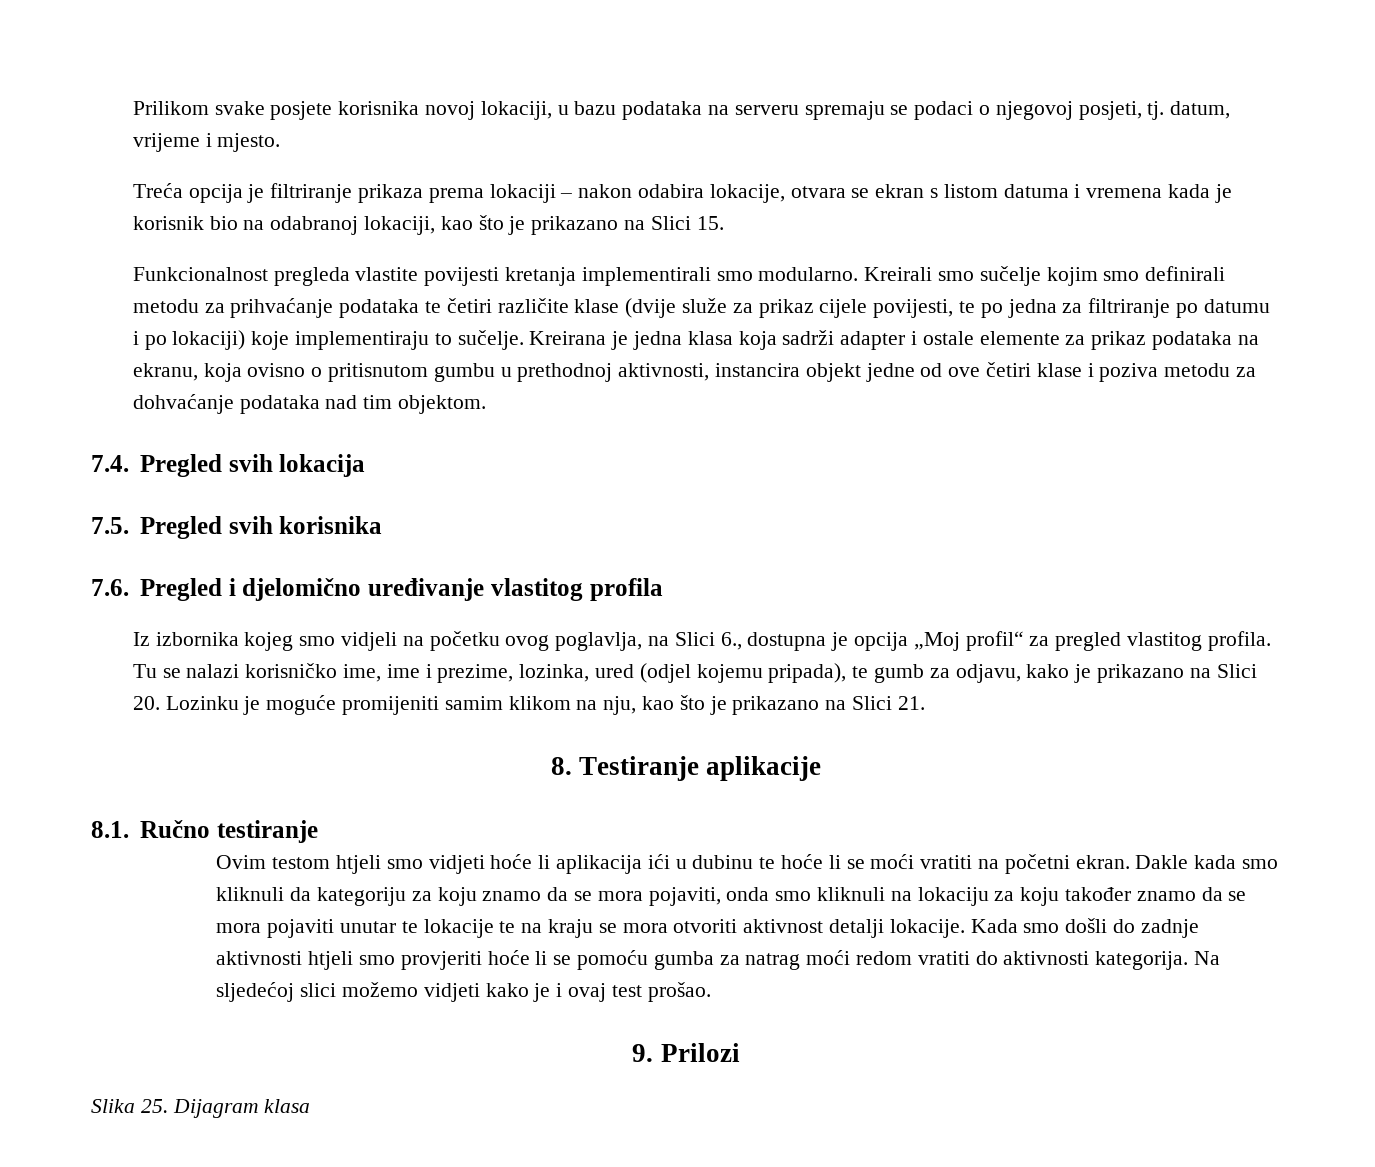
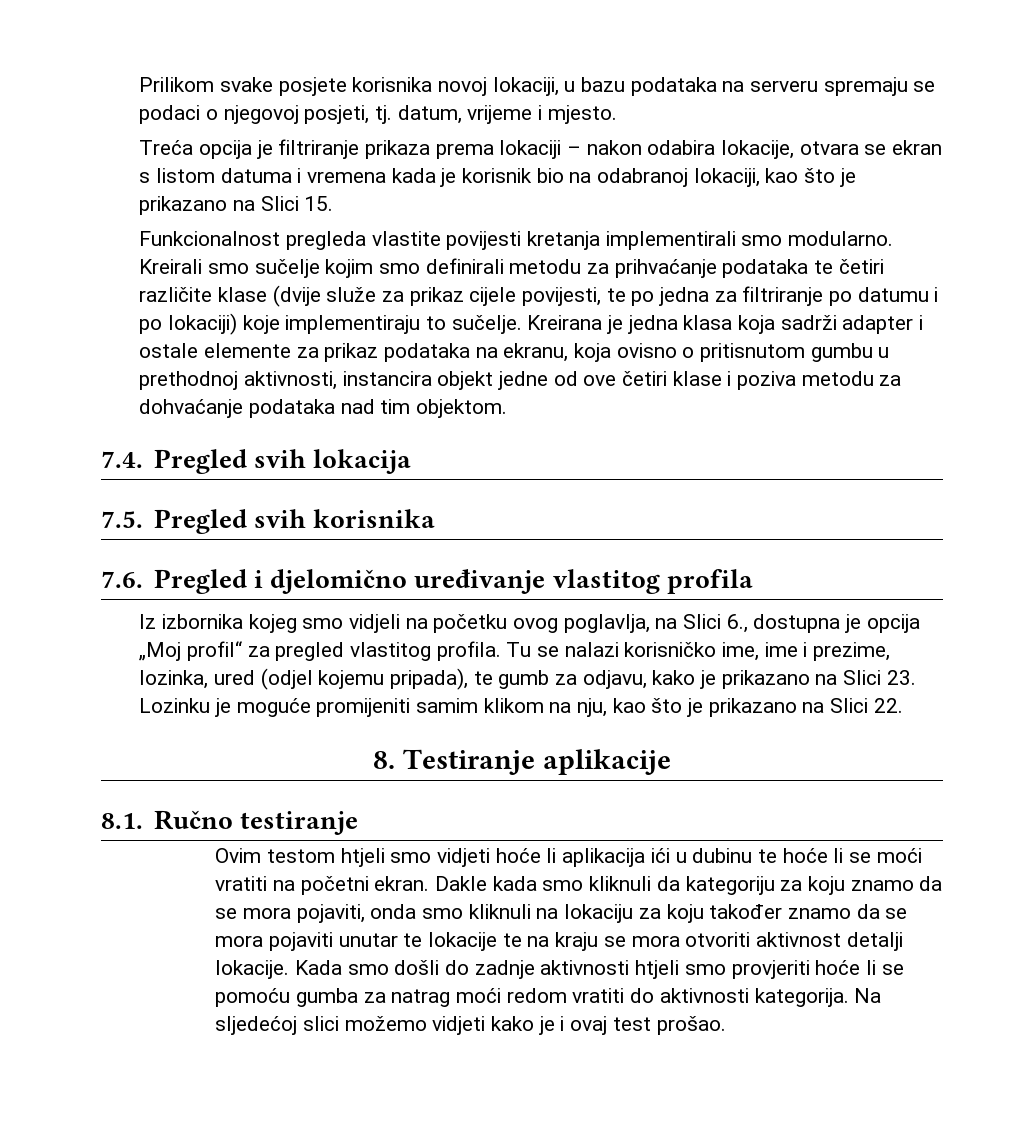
[132,696,160,710] 20. -> [886,670,916,685] 23.
[897,696,925,710] 21. -> [873,698,903,713] 22.
[632,1043,740,1062] [91,1099,311,1118] // 9. Prilozi // Slika 25. Dijagram klasa -> (726, 1025) none

